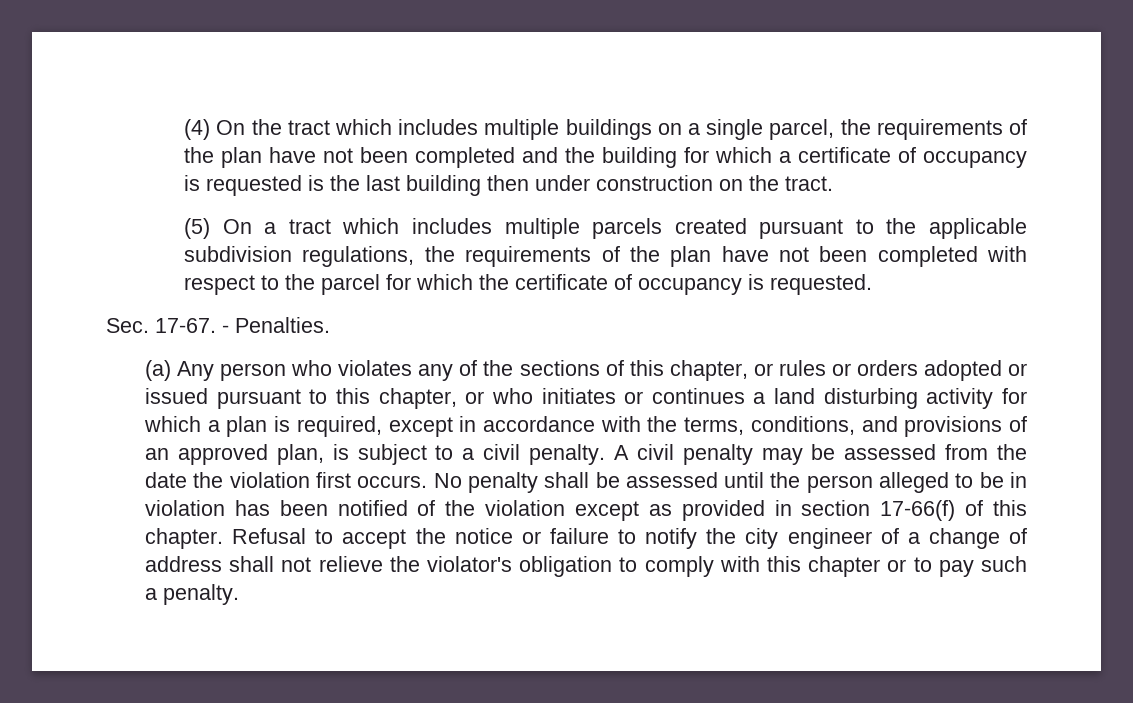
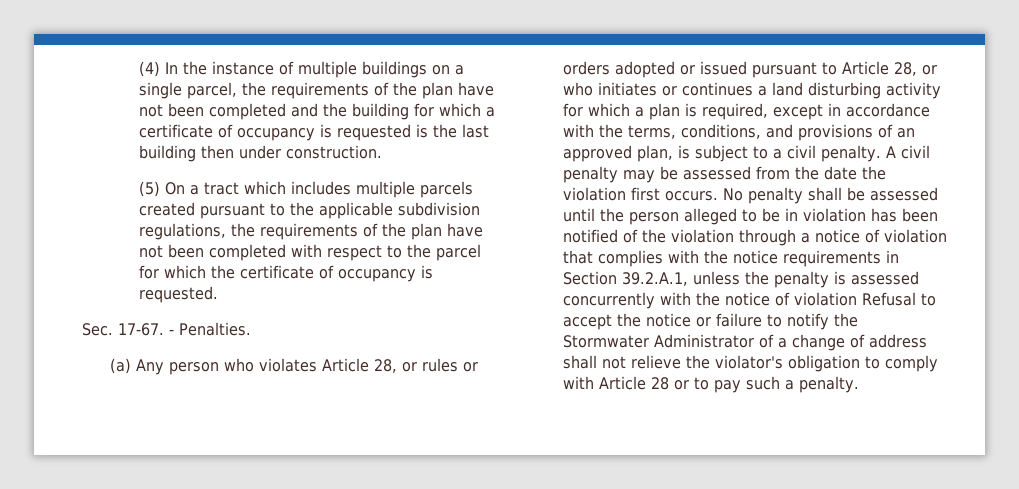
[216,119,479,135] On the tract which includes -> [164,61,294,75] In the instance of
[596,175,834,191] construction on the tract. -> [285,145,382,159] construction.
[418,360,748,381] any of the sections of this chapter, -> [322,358,398,373] Article 28,
[335,388,457,409] this chapter, -> [842,61,918,76] Article 28,
[575,500,1027,521] [145,528,224,549] except as provided in section 17-66(f) of this chapter. -> [739,229,948,246] [563,250,900,267] [563,271,920,288] [563,292,858,309] through a notice of violation that complies with the notice requirements in Section 39.2.A.1, unless the penalty is assessed concurrently with the notice of violation
[745,528,872,549] city engineer -> [563,334,755,348] Stormwater Administrator
[767,556,881,577] this chapter -> [599,376,670,390] Article 28

